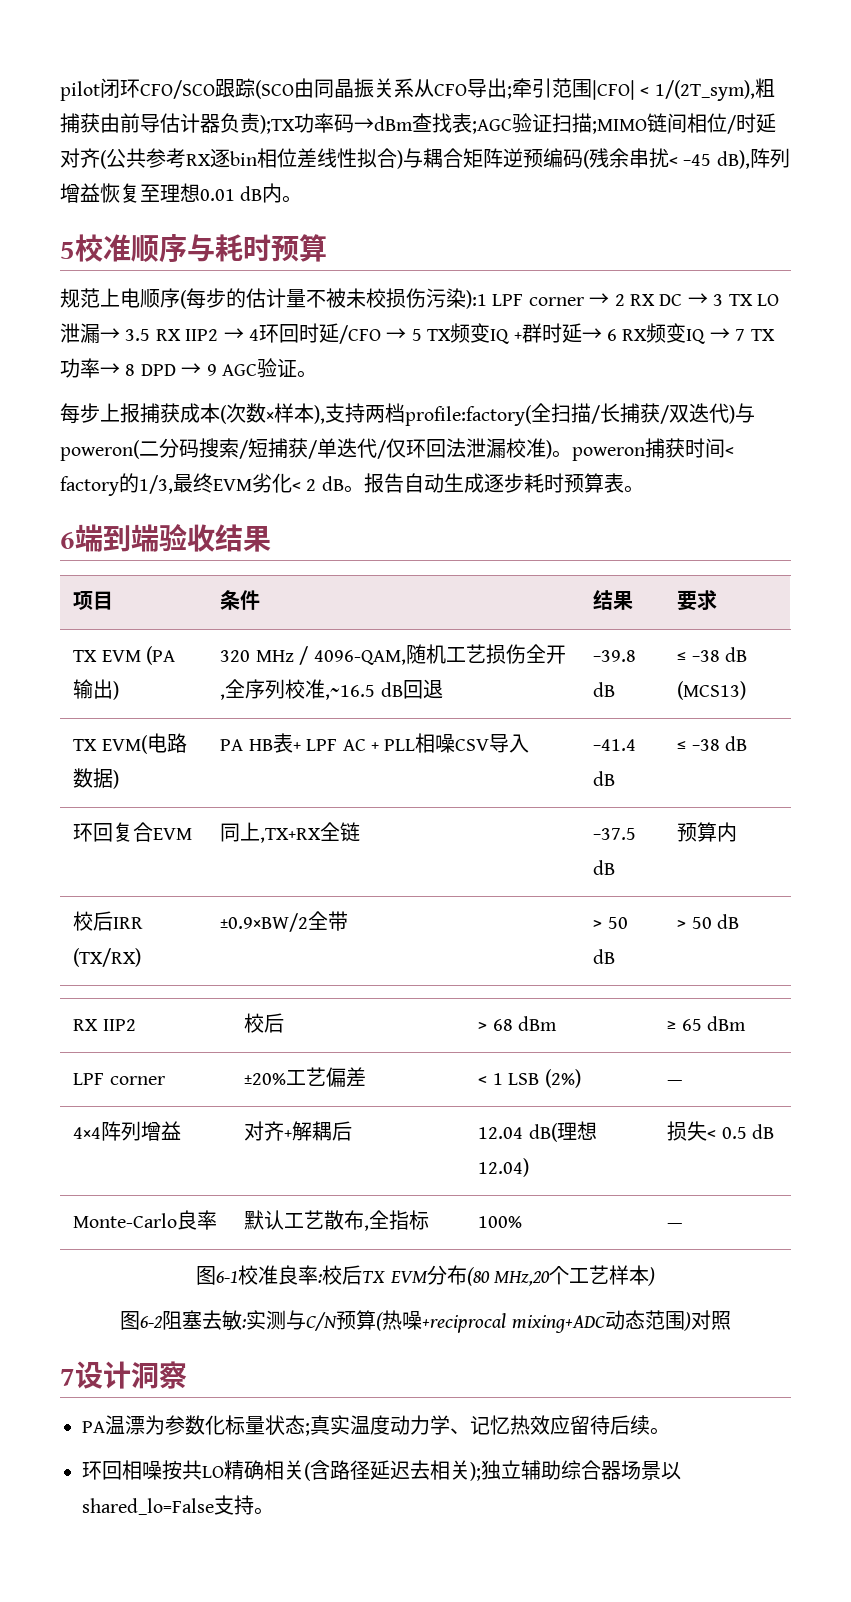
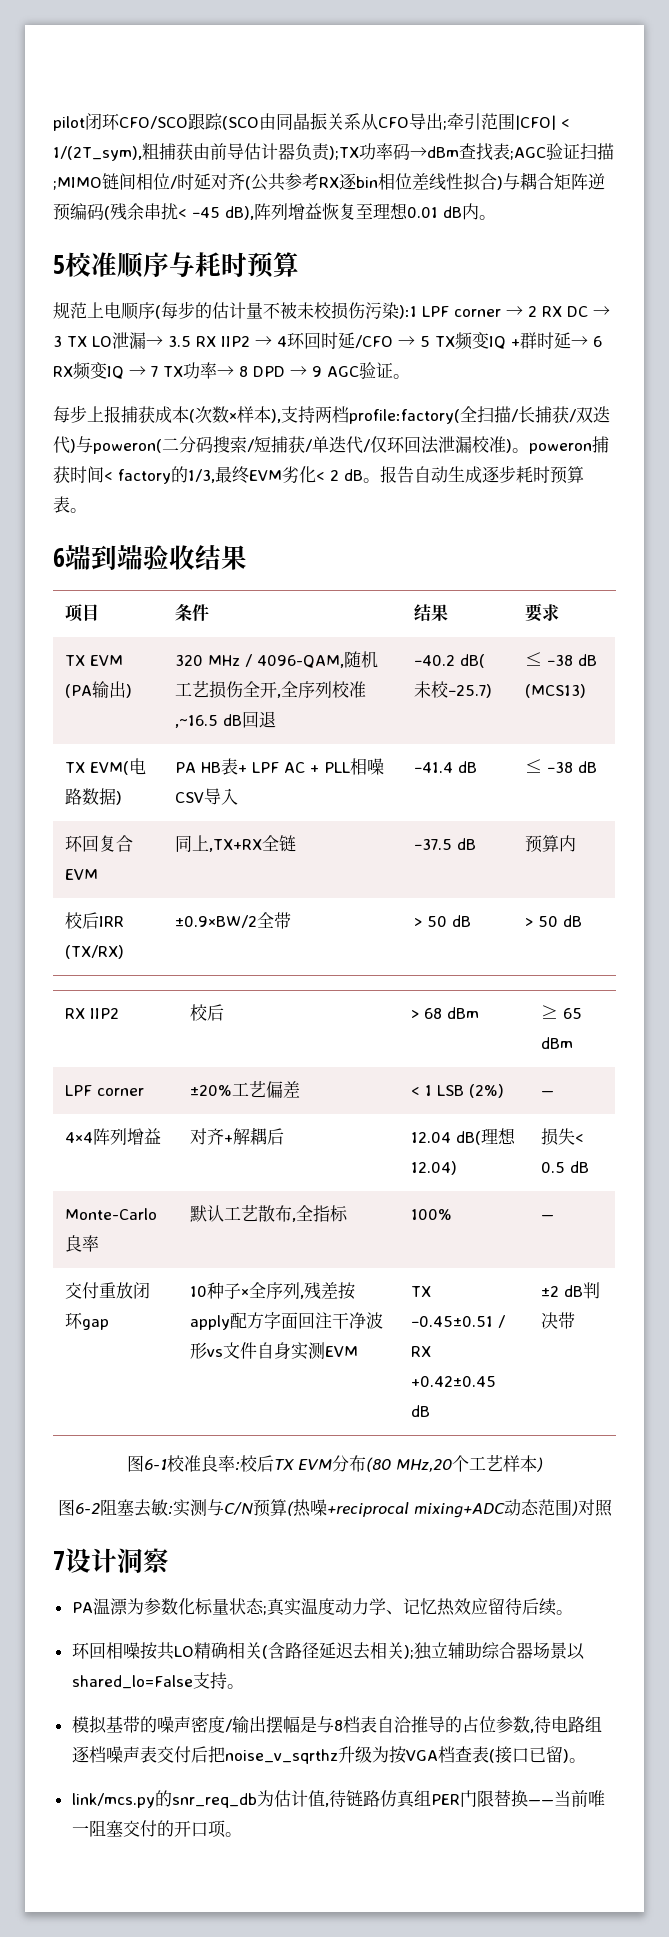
[593,650,637,662] [593,682,616,697] −39.8 dB -> [414,654,486,668] [414,681,493,698] −40.2 dB(未校−25.7)
(684, 1225) none -> [65,1282,151,1299] [65,1312,110,1330] [190,1282,356,1300] [190,1312,384,1330] [190,1342,359,1360] [411,1286,432,1297] [411,1315,506,1328] [411,1346,432,1357] [411,1376,497,1387] [411,1405,431,1417] [541,1282,601,1299] [541,1312,576,1329] // 交付重放闭环gap | 10种子×全序列,残差按apply配方字面回注干净波形vs文件自身实测EVM | TX −0.45±0.51 / RX +0.42±0.45 dB | ±2 dB判决带
(274, 1511) none -> [71,1715,602,1734] [71,1746,586,1764] [71,1790,605,1808] [71,1820,242,1838] // 模拟基带的噪声密度/输出摆幅是与8档表自洽推导的占位参数,待电路组逐档噪声表交付后把noise_v_sqrthz升级为按VGA档查表(接口已留)。 // link/mcs.py的snr_req_db为估计值,待链路仿真组PER门限替换——当前唯一阻塞交付的开口项。

